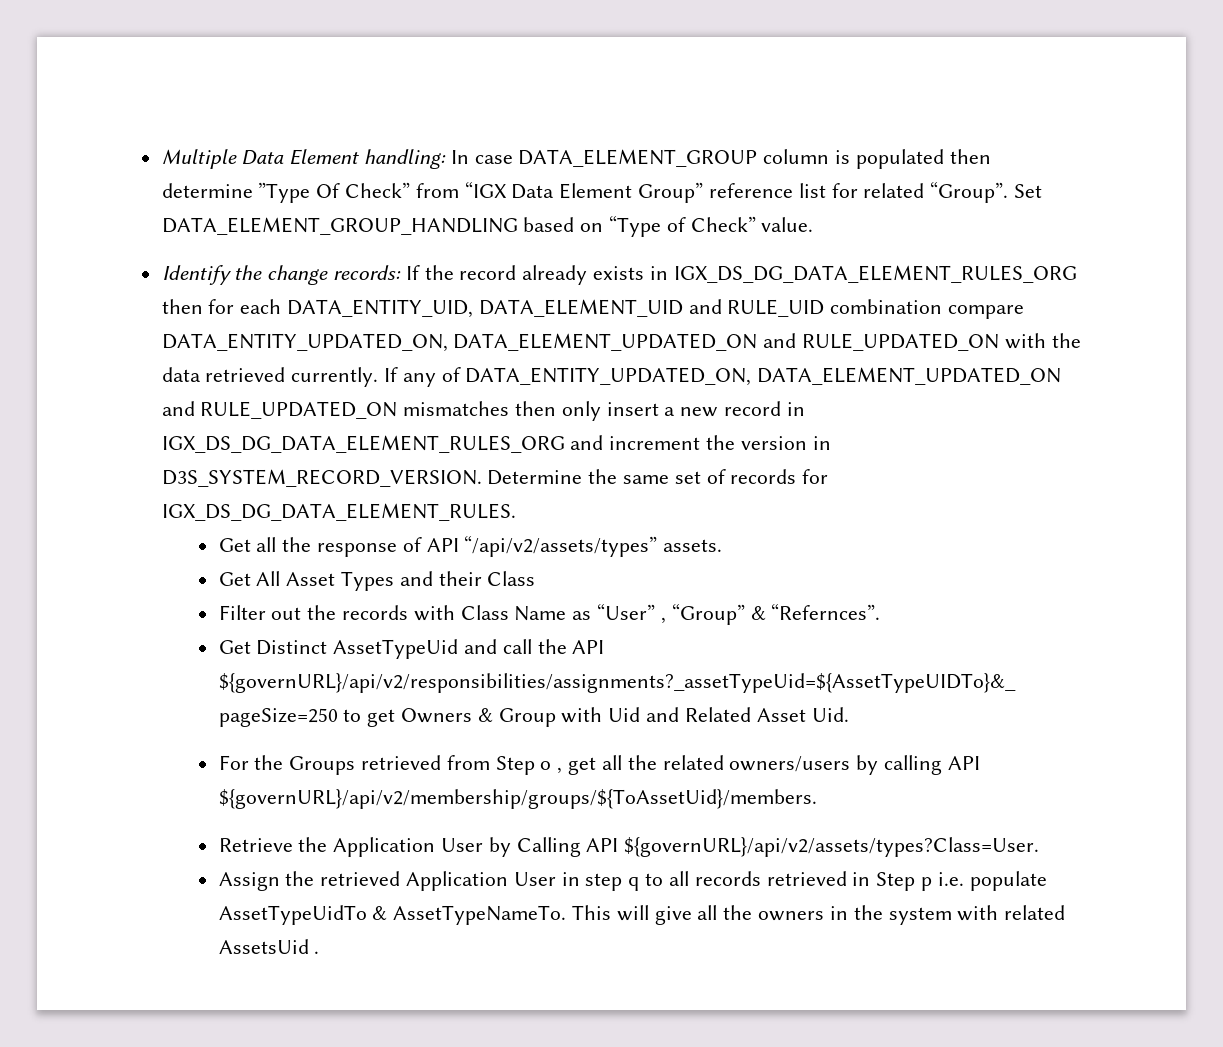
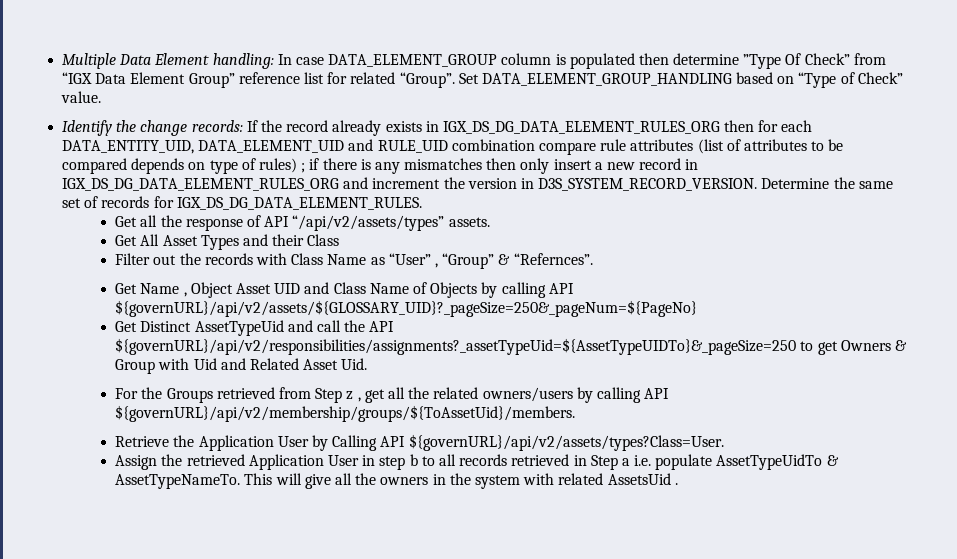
[161,333,1081,352] [161,367,1062,387] [161,401,398,419] DATA_ENTITY_UPDATED_ON, DATA_ELEMENT_UPDATED_ON and RULE_UPDATED_ON with the data retrieved currently. If any of DATA_ENTITY_UPDATED_ON, DATA_ELEMENT_UPDATED_ON and RULE_UPDATED_ON -> [600,139,844,154] [62,158,400,174] rule attributes (list of attributes to be compared depends on type of rules) ; if there is any
(881, 611) none -> [115,282,574,298] [115,300,698,317] // Get Name , Object Asset UID and Class Name of Objects by calling API ${governURL}/api/v2/assets/${GLOSSARY_UID}?_pageSize=250&_pageNum=${PageNo}
[540,761,552,770] o -> [346,391,354,400] z
[628,877,640,891] q -> [409,454,418,466] b
[920,877,932,891] p -> [621,458,630,466] a

